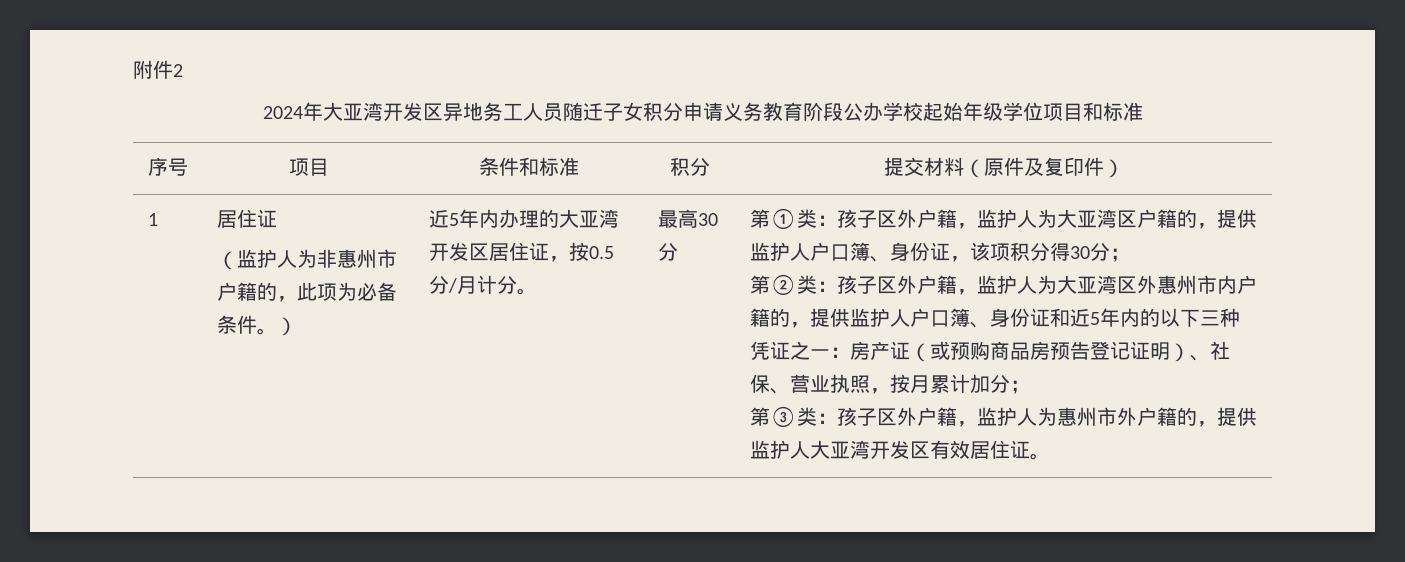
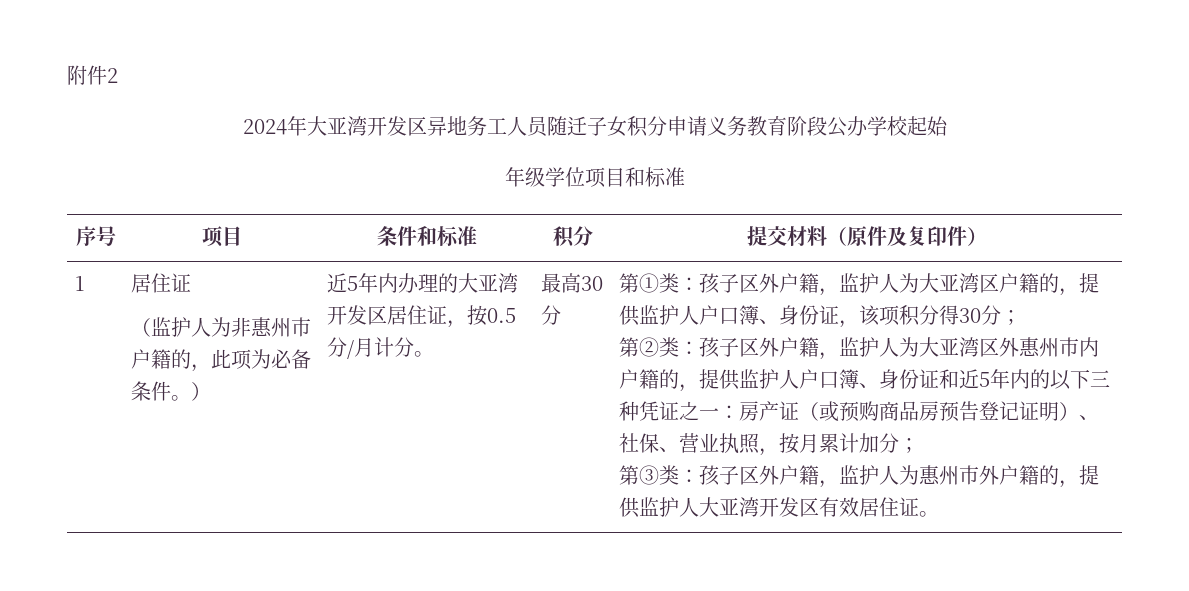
(963, 111) none -> (948, 126) //

